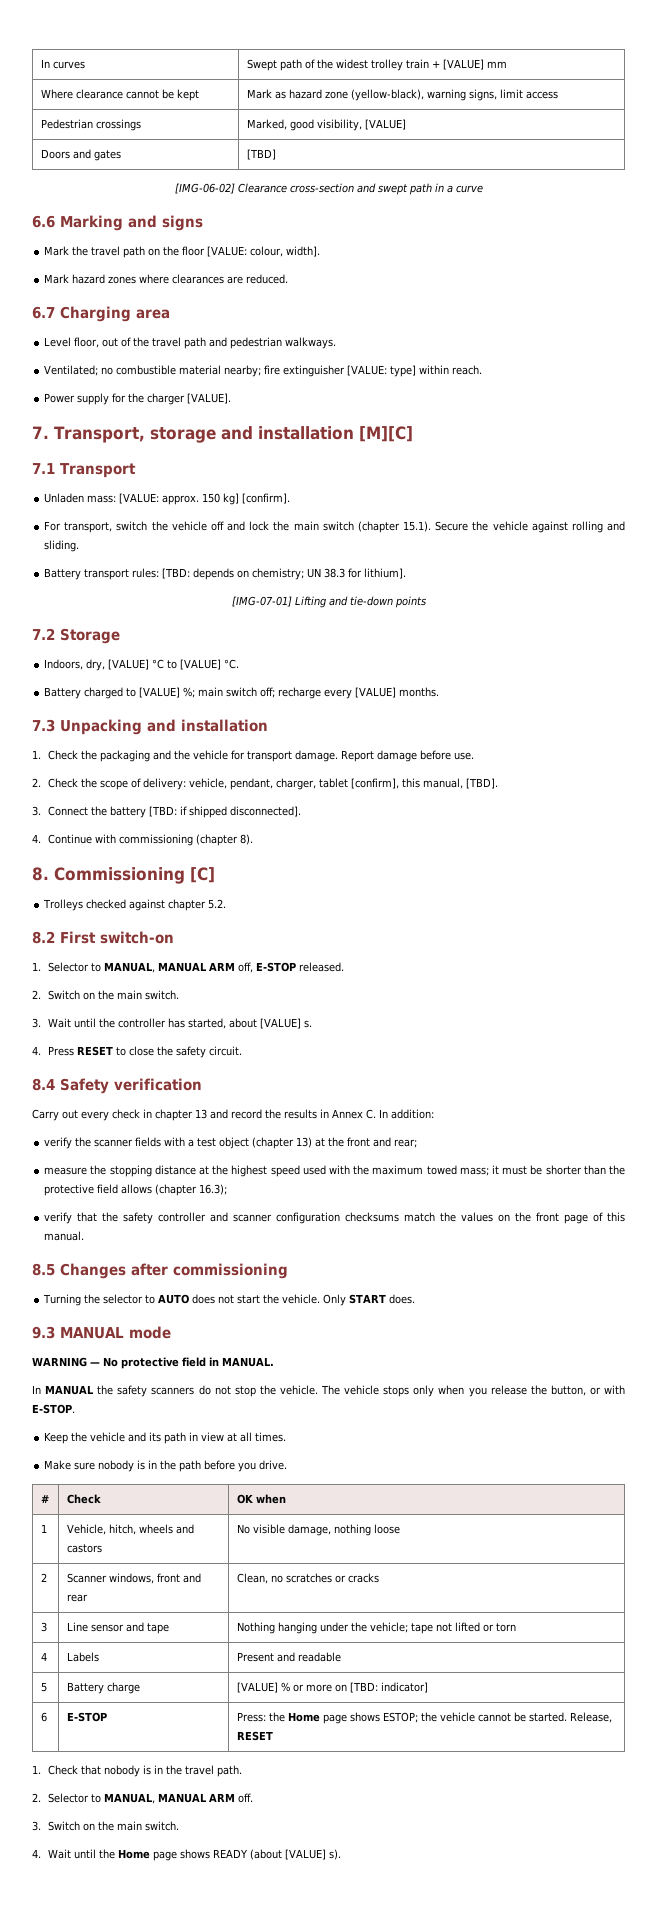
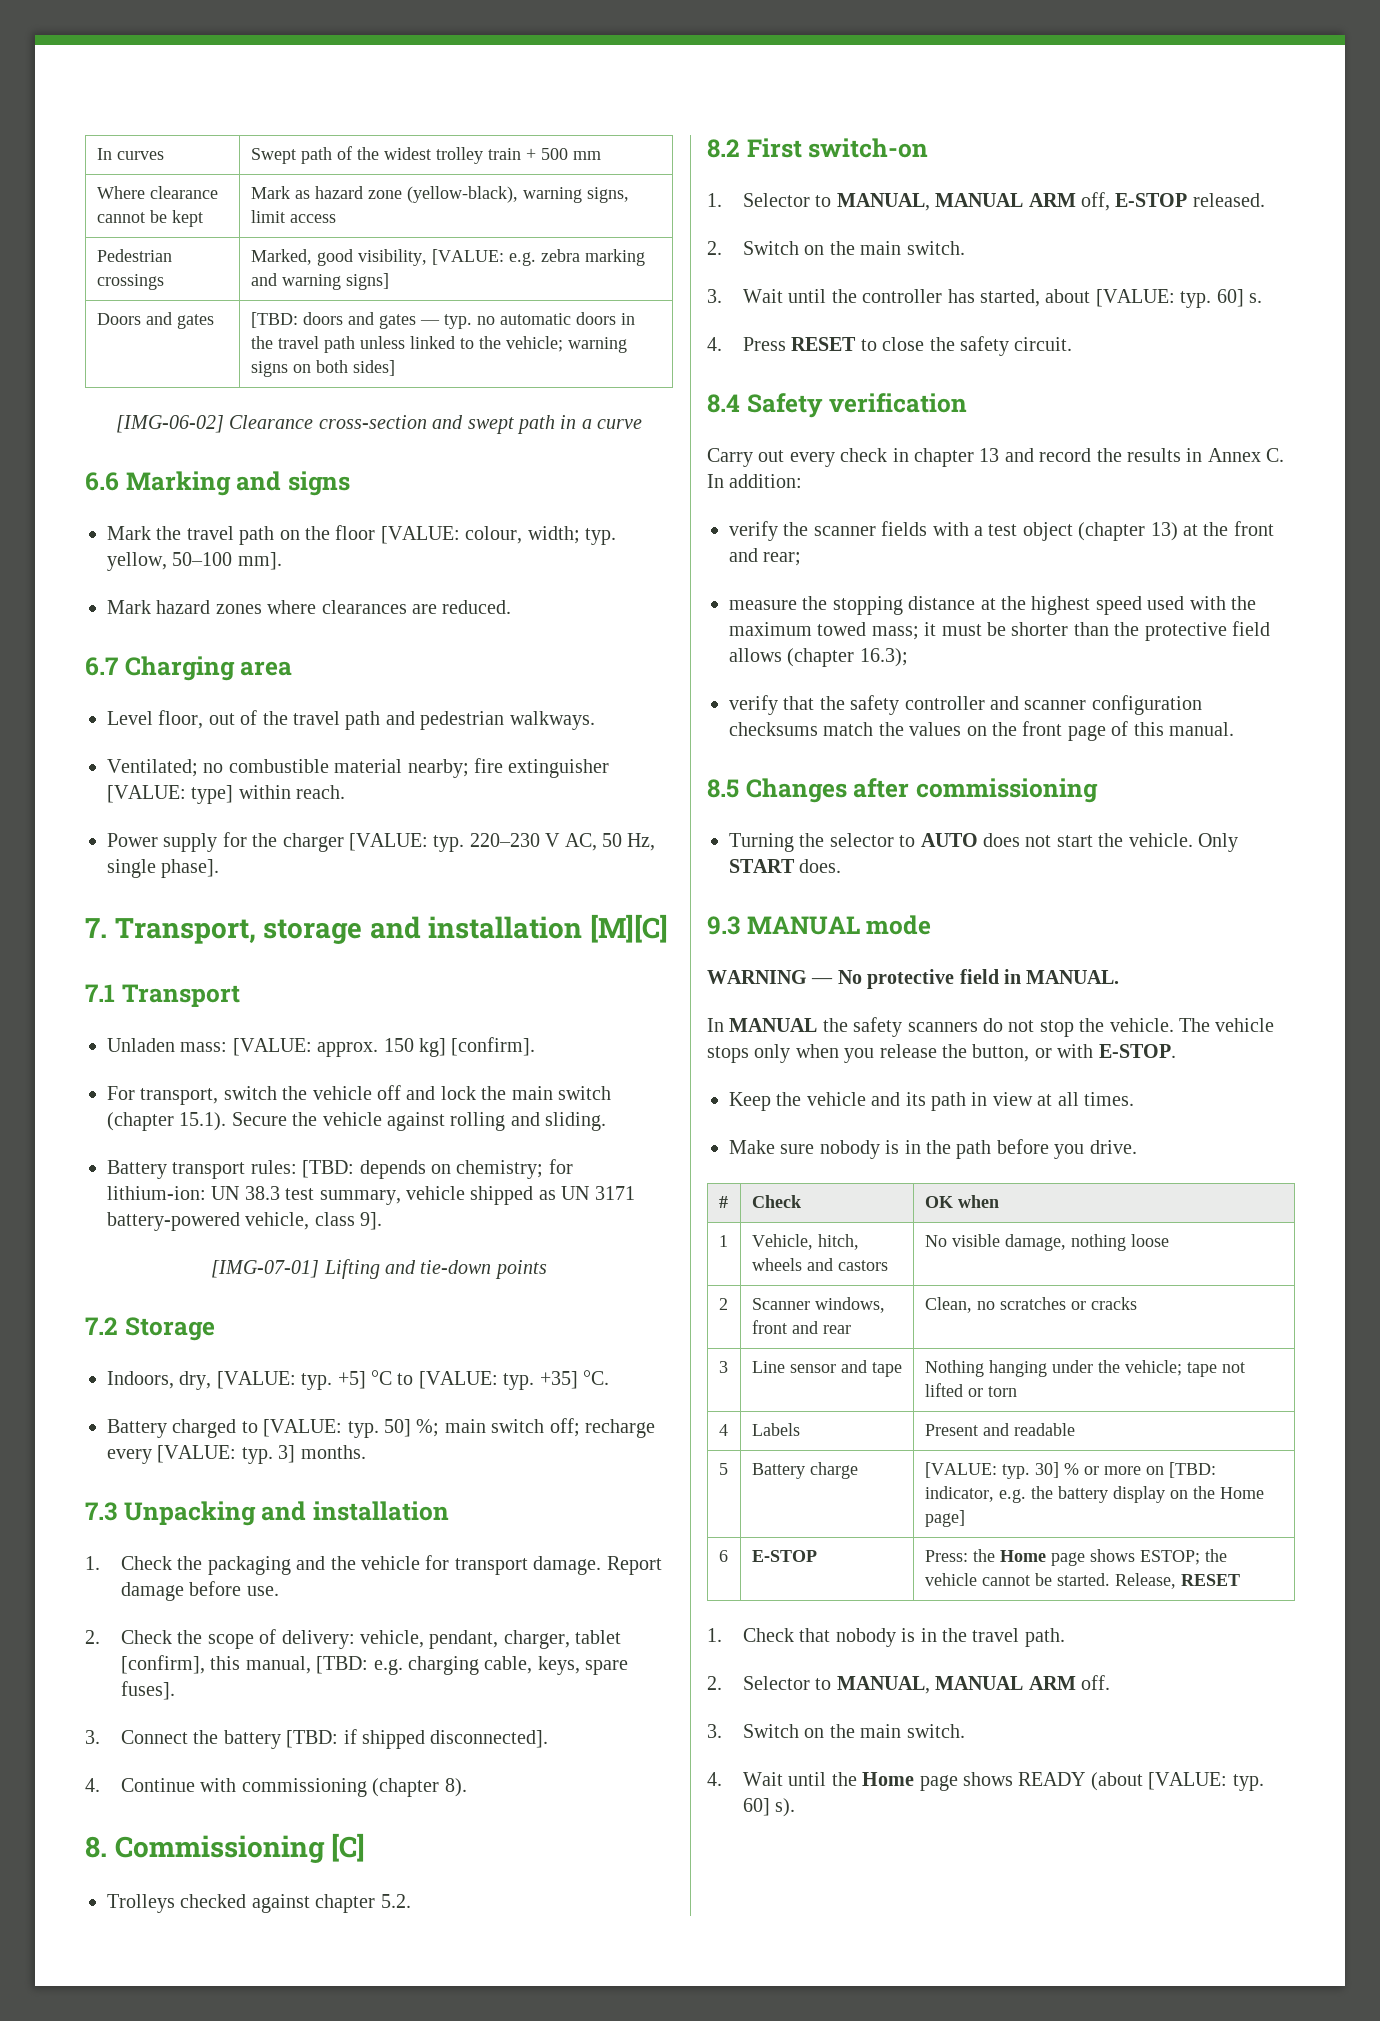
[442,59,484,70] [VALUE] -> [540,148,568,160] 500
[364,119,406,130] [40,149,121,161] [246,149,276,160] [VALUE] // Doors and gates | [TBD] -> [431,249,645,266] [250,273,389,290] [96,312,214,329] [250,312,635,329] [250,336,627,353] [250,360,395,377] [VALUE: e.g. zebra marking and warning signs] // Doors and gates | [TBD: doors and gates — typ. no automatic doors in the travel path unless linked to the vehicle; warning signs on both sides]
[286,246,321,257] width]. -> [527,526,616,545] [107,552,282,571] width; typ. yellow, 50–100 mm].
[187,393,232,404] [VALUE]. -> [349,833,656,852] [107,859,220,878] [VALUE: typ. 220–230 V AC, 50 Hz, single phase].
[307,568,407,579] UN 38.3 for lithium]. -> [548,1159,573,1174] [107,1186,635,1205] [107,1212,383,1231] for lithium-ion: UN 38.3 test summary, vehicle shipped as UN 3171 battery-powered vehicle, class 9].
[108,659,222,670] [VALUE] °C to [VALUE] -> [216,1370,578,1390] [VALUE: typ. +5] °C to [VALUE: typ. +35]
[139,687,181,698] [VALUE] -> [263,1419,411,1438] [VALUE: typ. 50]
[355,687,397,698] [VALUE] -> [157,1445,296,1464] [VALUE: typ. 3]
[465,778,498,789] [TBD]. -> [316,1656,629,1675] [121,1681,176,1700] [TBD: e.g. charging cable, keys, spare fuses].
[259,1018,301,1029] [VALUE] -> [1095,289,1244,308] [VALUE: typ. 60]
[236,1682,278,1693] [VALUE] -> [924,1462,1059,1479] [VALUE: typ. 30]
[380,1682,428,1693] indicator] -> [924,1486,1264,1503] [924,1510,965,1527] indicator, e.g. the battery display on the Home page]
[284,1849,326,1860] [VALUE] -> [1148,1772,1264,1791] [743,1798,771,1816] [VALUE: typ. 60]

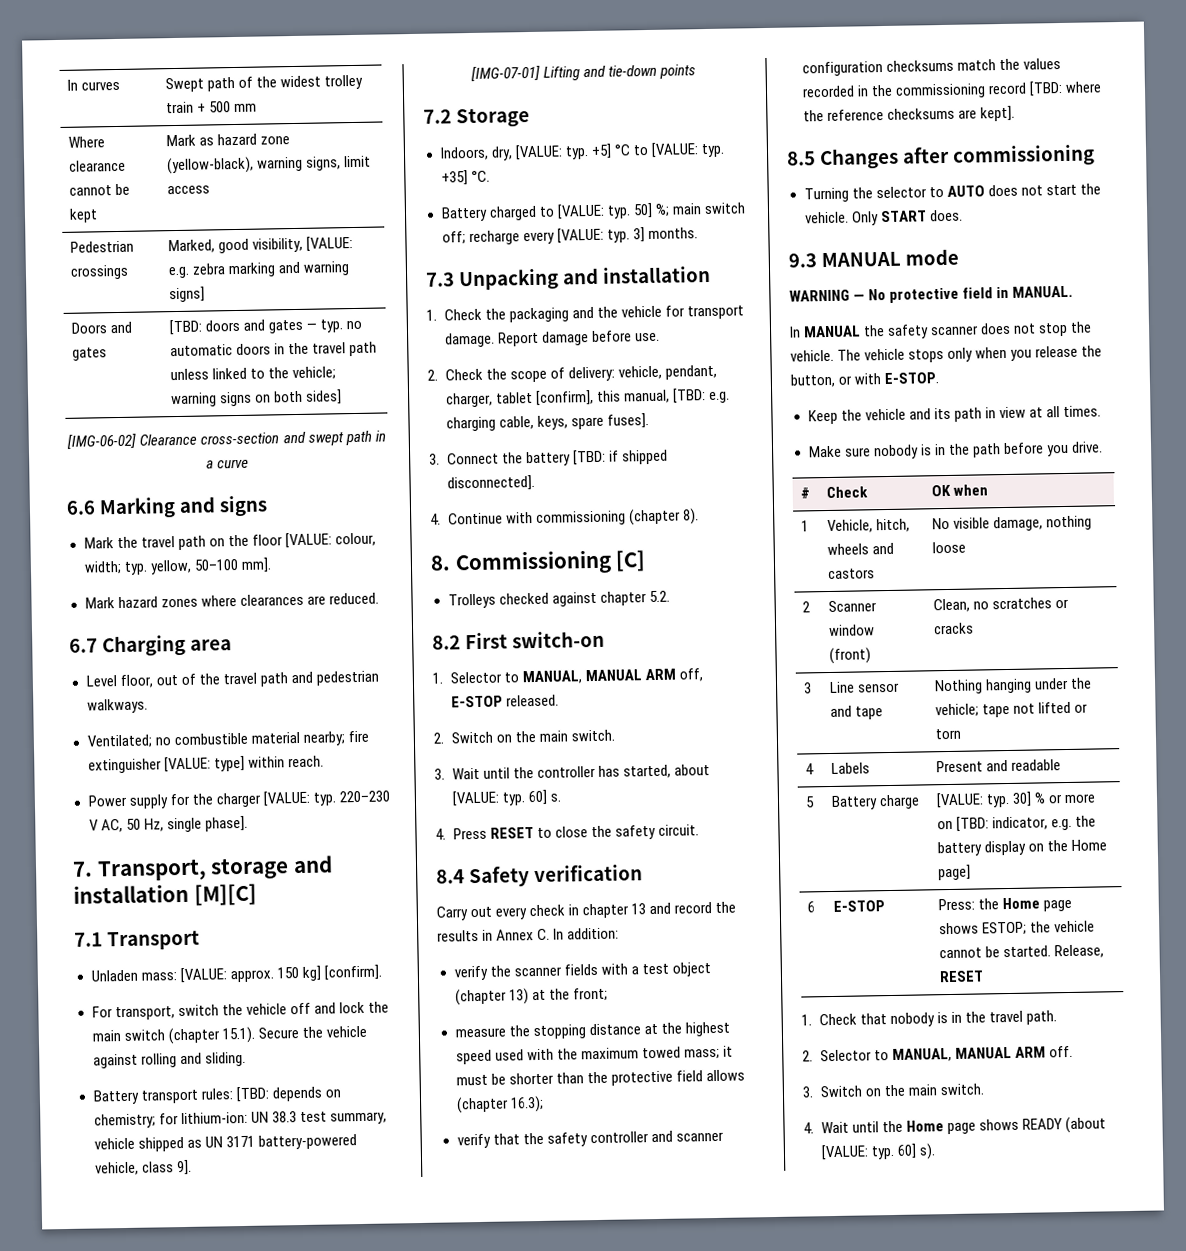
[1233,521,1274,536] [729,548,802,566] front and rear; -> [572,987,608,1002] front;
[966,721,1234,741] on the front page of this manual. -> [801,80,1102,99] [802,105,1015,122] recorded in the commissioning record [TBD: where the reference checksums are kept].
[907,1018,1003,1032] scanners do -> [930,322,1012,336] scanner does
[814,1297,885,1313] [751,1320,851,1334] windows, front and rear -> [829,624,876,637] [829,647,872,664] window (front)

